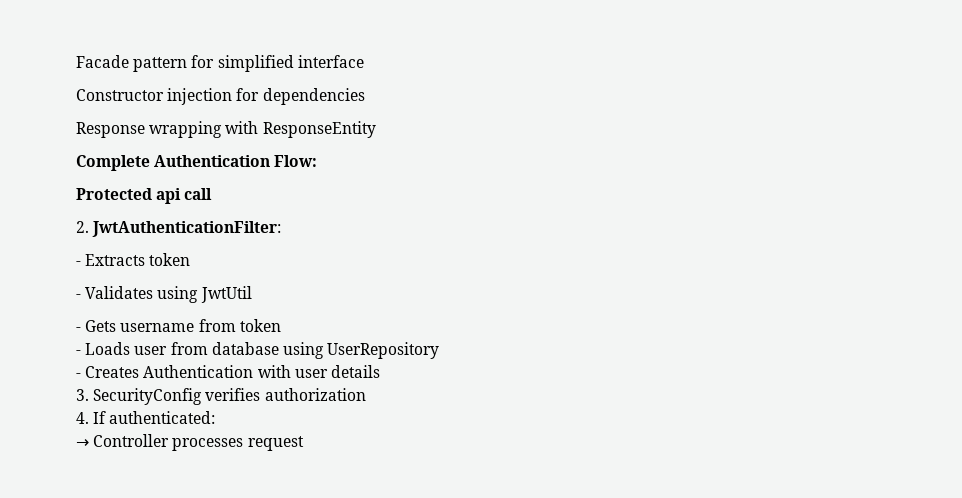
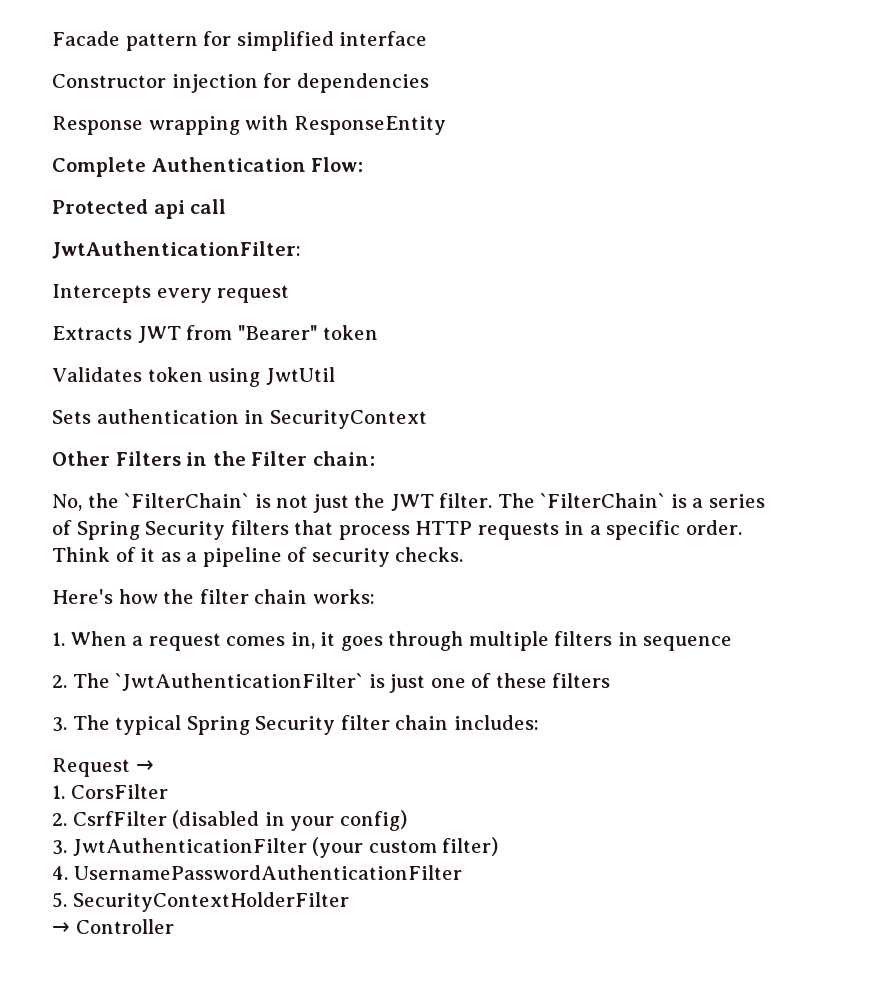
[76,221,89,233] 2. -> (227, 206) none
[76,253,191,266] [76,286,154,299] - Extracts token // - Validates -> [52,284,290,303] [52,325,379,343] [52,367,203,382] Intercepts every request // Extracts JWT from "Bearer" token // Validates token
[76,319,281,332] [76,342,440,359] [76,365,380,378] [76,388,366,405] [76,411,216,424] - Gets username from token // - Loads user from database using UserRepository // - Creates Authentication with user details // 3. SecurityConfig verifies authorization // 4. If authenticated: -> [52,409,427,429] [52,451,375,466] [52,493,765,513] [52,520,742,540] [52,547,464,567] [52,589,375,604] [52,631,733,651] [52,673,611,693] [52,715,539,735] [52,758,154,777] [52,784,168,799] [52,810,407,831] [52,837,499,858] [52,865,462,880] [52,892,349,912] Sets authentication in SecurityContext // Other Filters in the Filter chain: // No, the `FilterChain` is not just the JWT filter. The `FilterChain` is a series of Spring Security filters that process HTTP requests in a specific order. Think of it as a pipeline of security checks. // Here's how the filter chain works: // 1. When a request comes in, it goes through multiple filters in sequence // 2. The `JwtAuthenticationFilter` is just one of these filters // 3. The typical Spring Security filter chain includes: // Request → // 1. CorsFilter // 2. CsrfFilter (disabled in your config) // 3. JwtAuthenticationFilter (your custom filter) // 4. UsernamePasswordAuthenticationFilter // 5. SecurityContextHolderFilter
[172,436,304,451] processes request -> (174, 926) none

